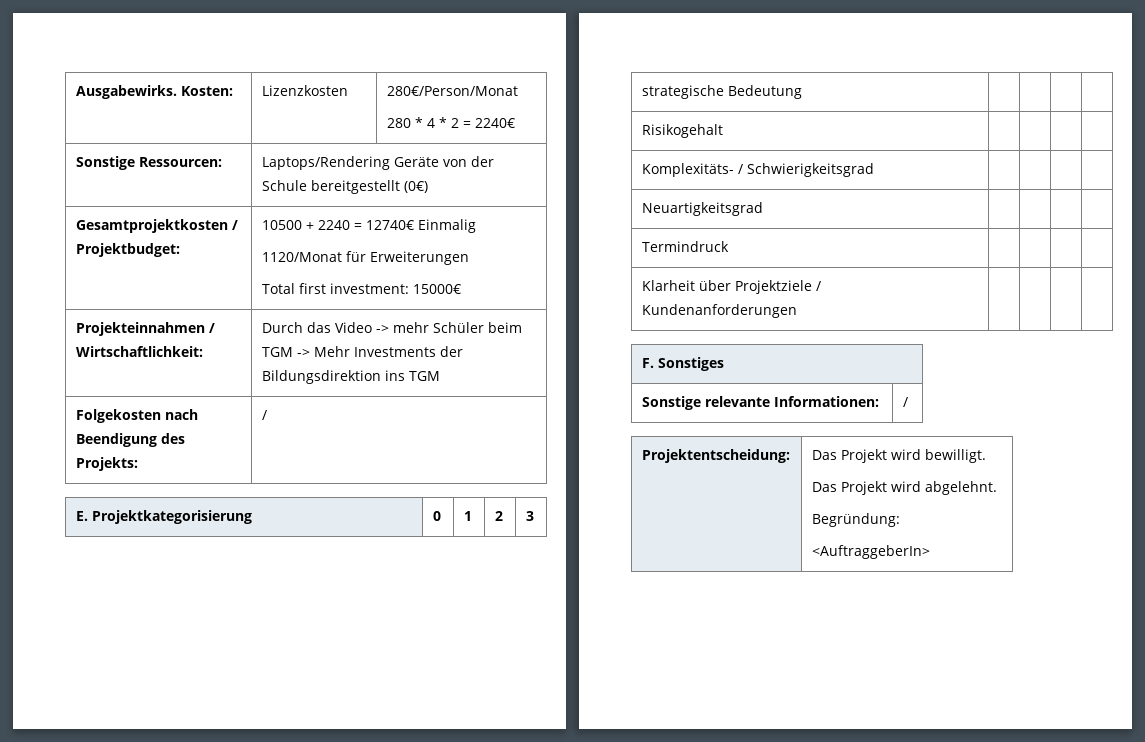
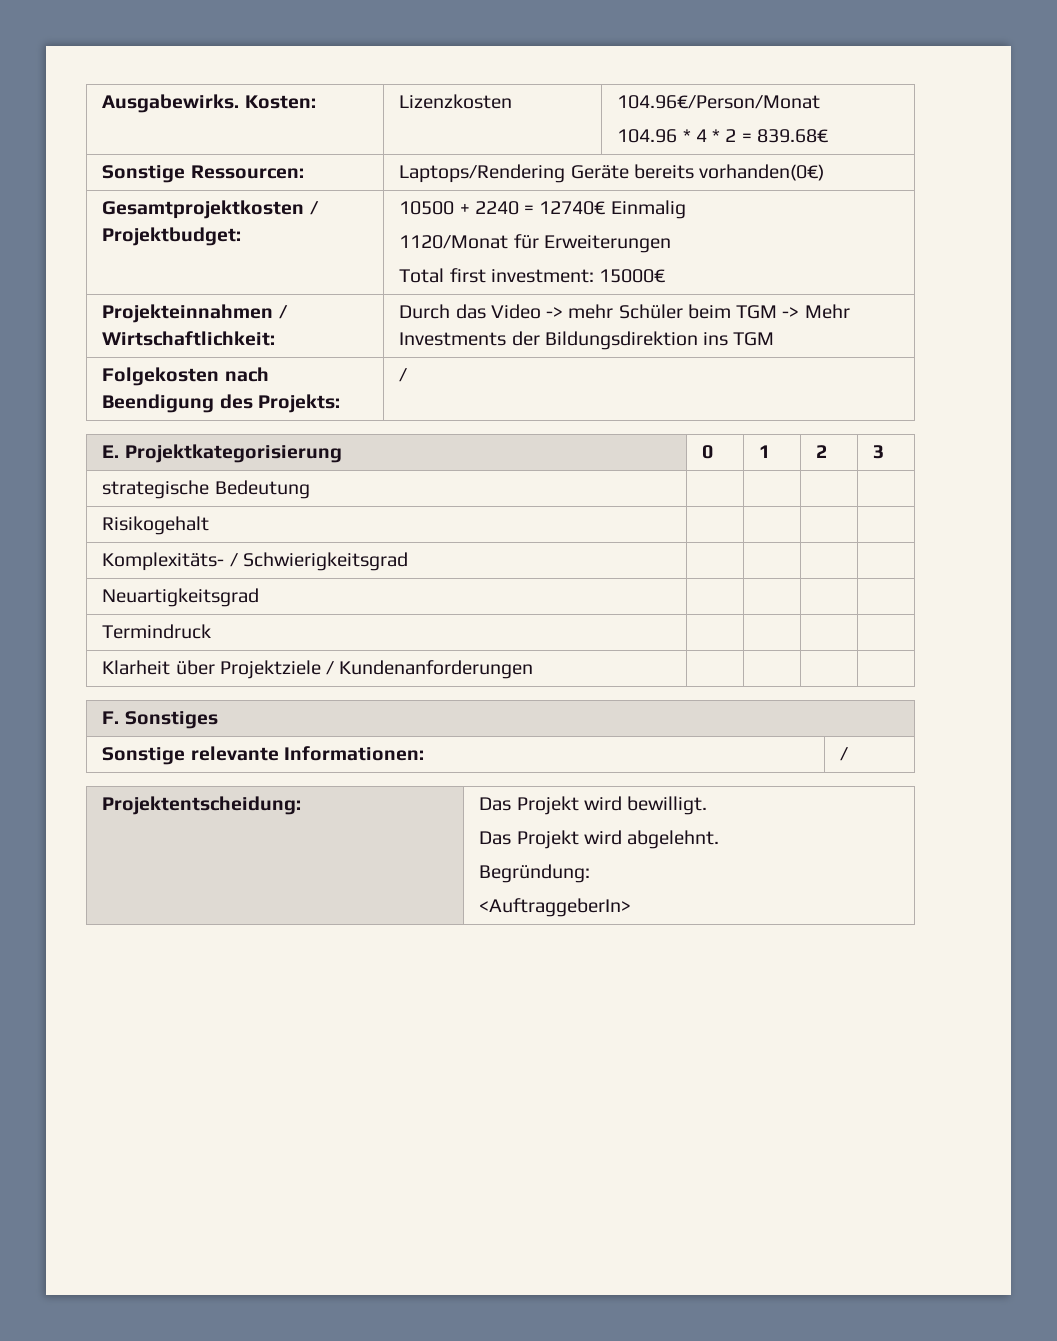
[386,86,518,96] [386,118,411,128] 280€/Person/Monat // 280 -> [617,95,821,109] [617,129,678,143] 104.96€/Person/Monat // 104.96
[474,118,515,128] 2240€ -> [756,129,828,143] 839.68€
[442,156,494,167] [261,180,428,194] von der Schule bereitgestellt (0€) -> [633,164,825,181] bereits vorhanden(0€)

